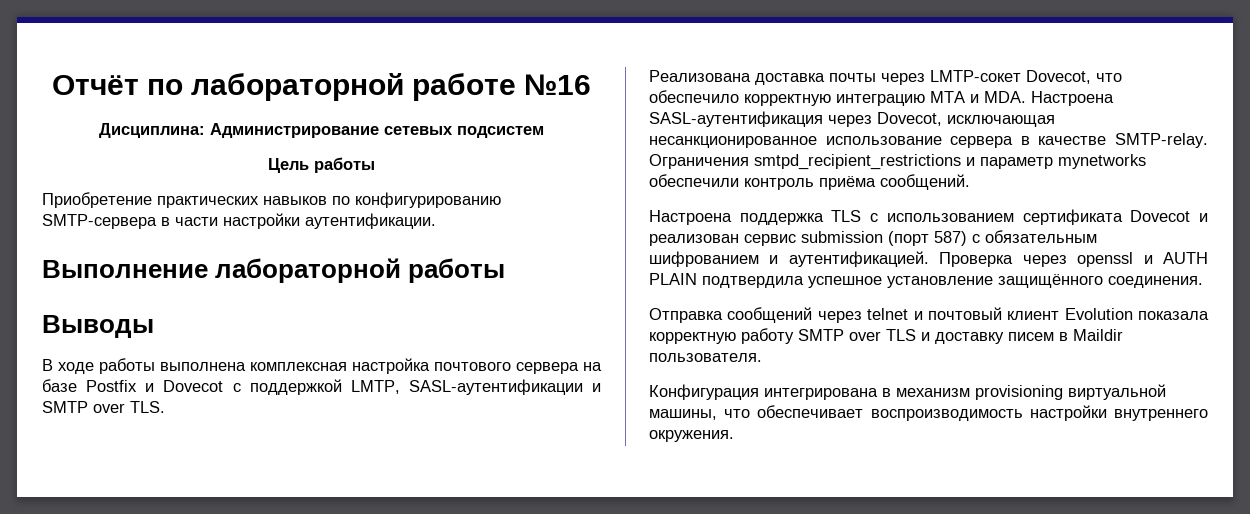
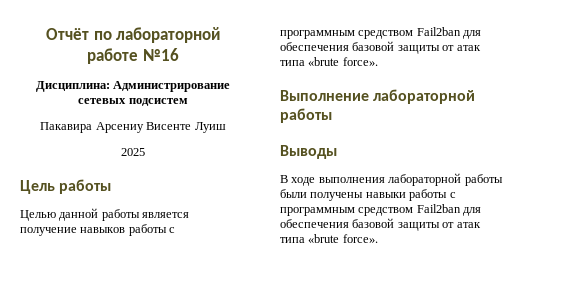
[268,157,375,173] [42,192,501,208] [42,213,436,229] Цель работы // Приобретение практических навыков по конфигурированию SMTP-сервера в части настройки аутентификации. -> [40,122,226,133] [121,148,145,156] [20,179,112,194] [20,208,190,221] [20,224,176,236] [280,27,482,39] [280,41,481,54] [280,57,378,66] Пакавира Арсениу Висенте Луиш // 2025 // Цель работы // Целью данной работы является получение навыков работы с программным средством Fail2ban для обеспечения базовой защиты от атак типа «brute force».
[99,358,602,374] [42,379,601,395] [42,401,165,413] [649,70,1122,85] [649,90,1114,106] [649,111,1055,127] [649,133,1208,148] [649,154,1146,170] [649,174,970,190] [649,209,1208,225] [649,230,1097,246] [649,251,1208,267] [649,273,1203,288] [649,307,1209,323] [649,328,1123,344] [649,353,762,362] [649,384,1166,400] [649,405,1208,421] [649,430,734,442] работы выполнена комплексная настройка почтового сервера на базе Postfix и Dovecot с поддержкой LMTP, SASL-аутентификации и SMTP over TLS. // Реализована доставка почты через LMTP-сокет Dovecot, что обеспечило корректную интеграцию MTA и MDA. Настроена SASL-аутентификация через Dovecot, исключающая несанкционированное использование сервера в качестве SMTP-relay. Ограничения smtpd_recipient_restrictions и параметр mynetworks обеспечили контроль приёма сообщений. // Настроена поддержка TLS с использованием сертификата Dovecot и реализован сервис submission (порт 587) с обязательным шифрованием и аутентификацией. Проверка через openssl и AUTH PLAIN подтвердила успешное установление защищённого соединения. // Отправка сообщений через telnet и почтовый клиент Evolution показала корректную работу SMTP over TLS и доставку писем в Maildir пользователя. // Конфигурация интегрирована в механизм provisioning виртуальной машины, что обеспечивает воспроизводимость настройки внутреннего окружения. -> [318,173,503,186] [280,189,456,201] [280,204,482,216] [280,218,481,231] [280,234,378,243] выполнения лабораторной работы были получены навыки работы с программным средством Fail2ban для обеспечения базовой защиты от атак типа «brute force».

